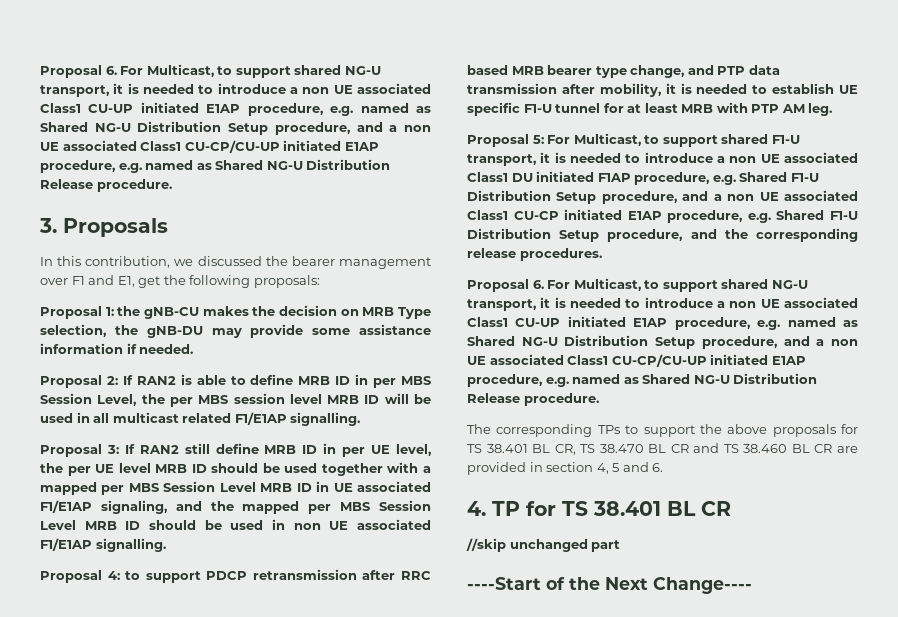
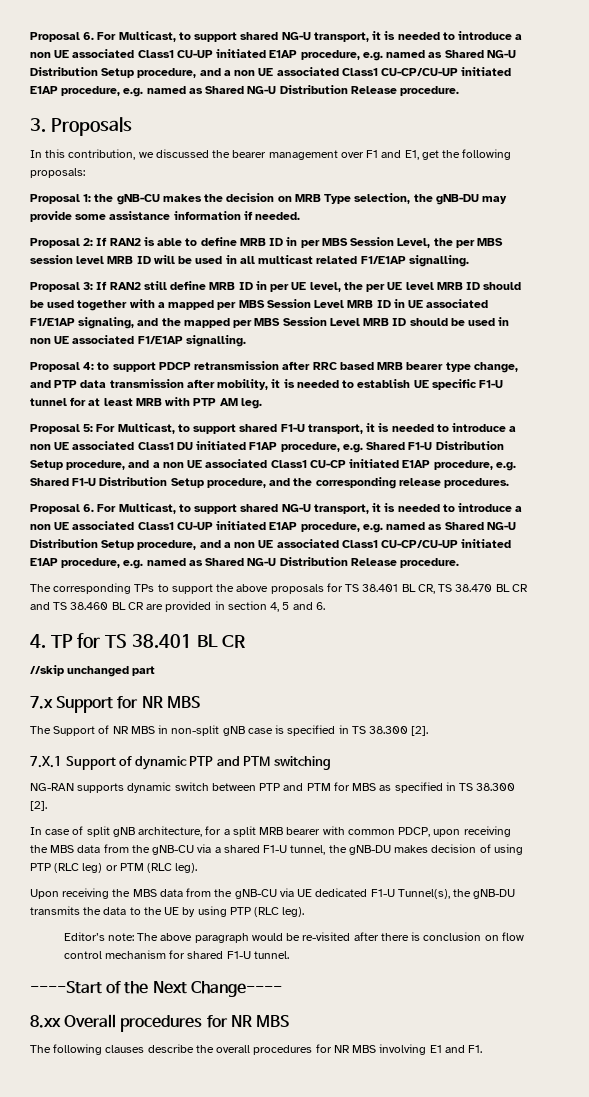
(621, 546) none -> [30,696,200,713] [30,725,429,736] [30,756,331,770] [30,782,516,793] [30,801,47,811] [30,826,511,837] [30,844,523,855] [30,863,198,873] [30,888,516,899] [30,906,305,917] [63,932,524,943] [63,950,289,959] // 7.x Support for NR MBS // The Support of NR MBS in non-split gNB case is specified in TS 38.300 [2]. // 7.X.1 Support of dynamic PTP and PTM switching // NG-RAN supports dynamic switch between PTP and PTM for MBS as specified in TS 38.300 [2]. // In case of split gNB architecture, for a split MRB bearer with common PDCP, upon receiving the MBS data from the gNB-CU via a shared F1-U tunnel, the gNB-DU makes decision of using PTP (RLC leg) or PTM (RLC leg). // Upon receiving the MBS data from the gNB-CU via UE dedicated F1-U Tunnel(s), the gNB-DU transmits the data to the UE by using PTP (RLC leg). // Editor’s note: The above paragraph would be re-visited after there is conclusion on flow control mechanism for shared F1-U tunnel.
(752, 585) none -> [30,1014,289,1032] [30,1044,483,1055] // 8.xx Overall procedures for NR MBS // The following clauses describe the overall procedures for NR MBS involving E1 and F1.

